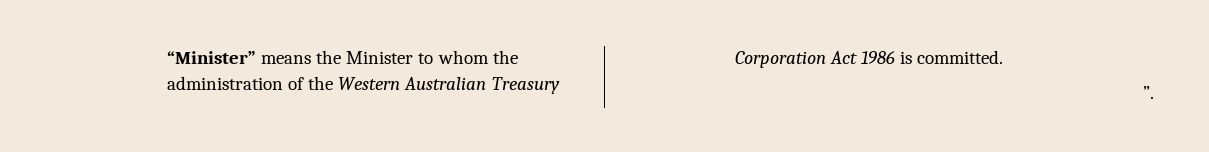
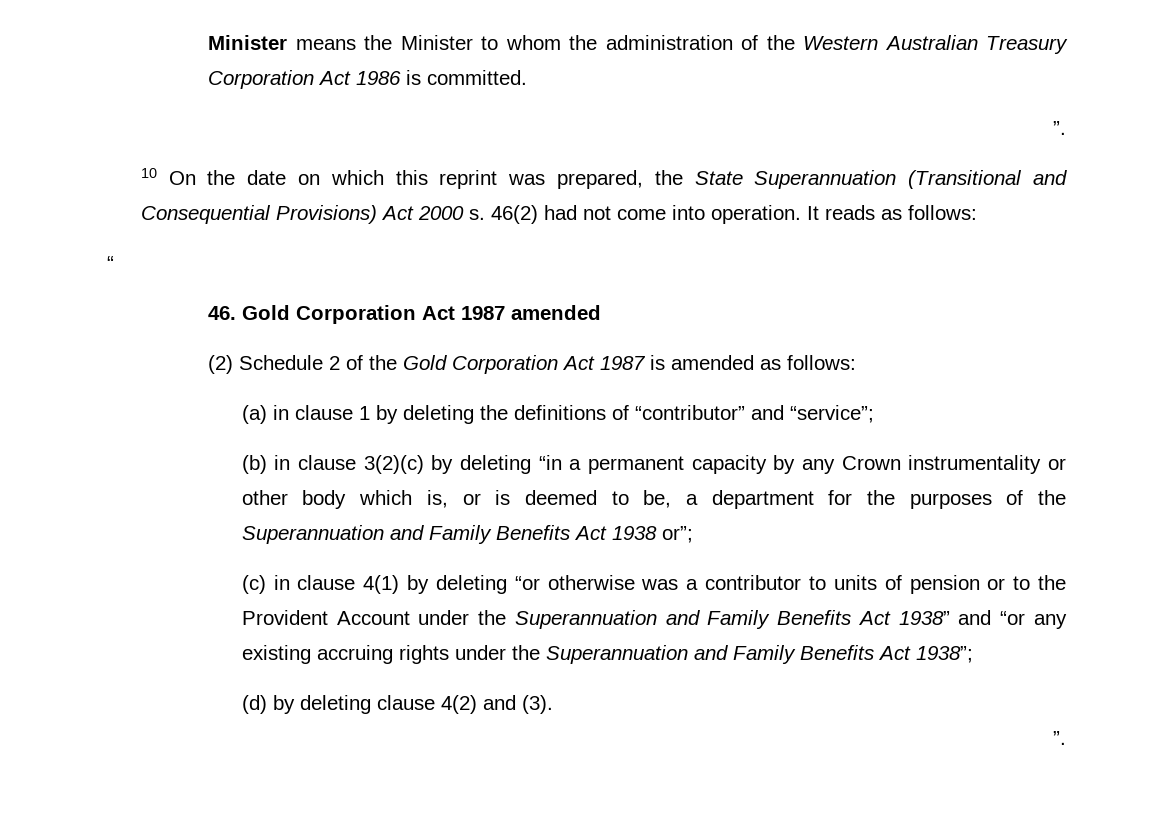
[166,51,256,64] “Minister” -> [208,35,288,50] Minister
(1154, 92) none -> [140,168,1067,189] [140,205,977,224] [107,256,114,270] [208,305,602,324] [208,355,857,374] [241,405,874,424] [241,455,1066,474] [241,490,1067,509] [241,525,693,544] [241,575,1066,594] [241,610,1067,629] [241,645,973,664] [241,695,553,714] [1053,731,1066,745] // 10 On the date on which this reprint was prepared, the State Superannuation (Transitional and Consequential Provisions) Act 2000 s. 46(2) had not come into operation. It reads as follows: // “ // 46. Gold Corporation Act 1987 amended // (2) Schedule 2 of the Gold Corporation Act 1987 is amended as follows: // (a) in clause 1 by deleting the definitions of “contributor” and “service”; // (b) in clause 3(2)(c) by deleting “in a permanent capacity by any Crown instrumentality or other body which is, or is deemed to be, a department for the purposes of the Superannuation and Family Benefits Act 1938 or”; // (c) in clause 4(1) by deleting “or otherwise was a contributor to units of pension or to the Provident Account under the Superannuation and Family Benefits Act 1938” and “or any existing accruing rights under the Superannuation and Family Benefits Act 1938”; // (d) by deleting clause 4(2) and (3). // ”.

